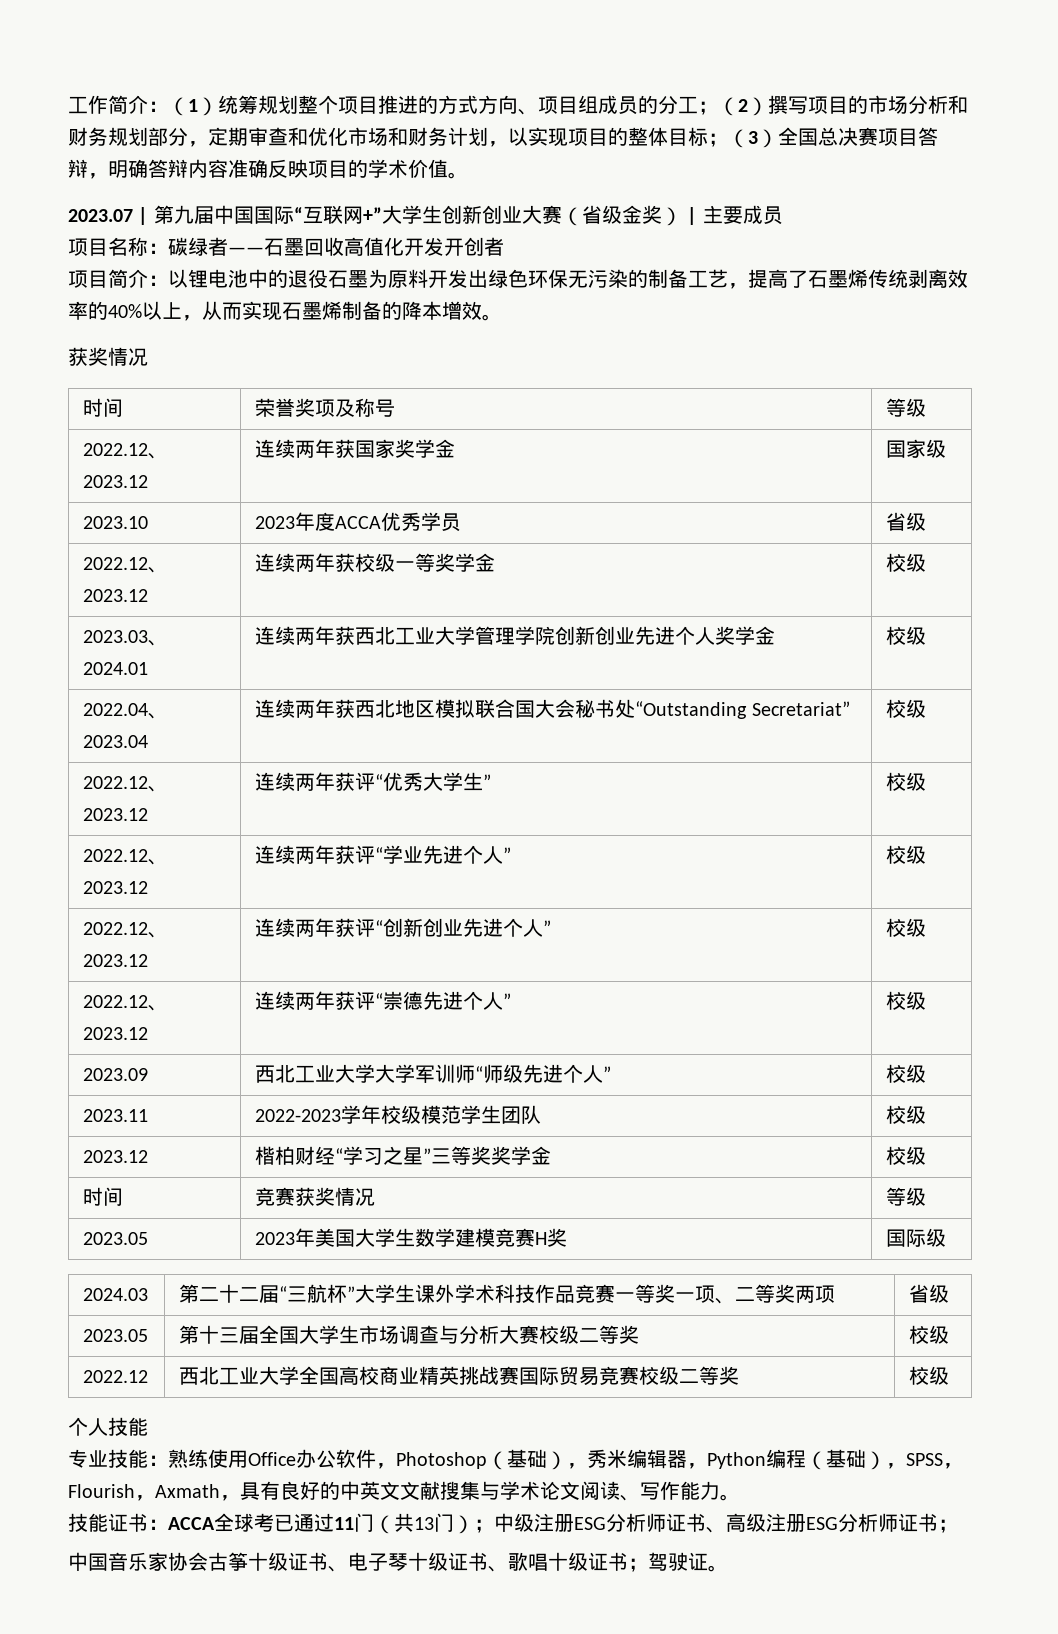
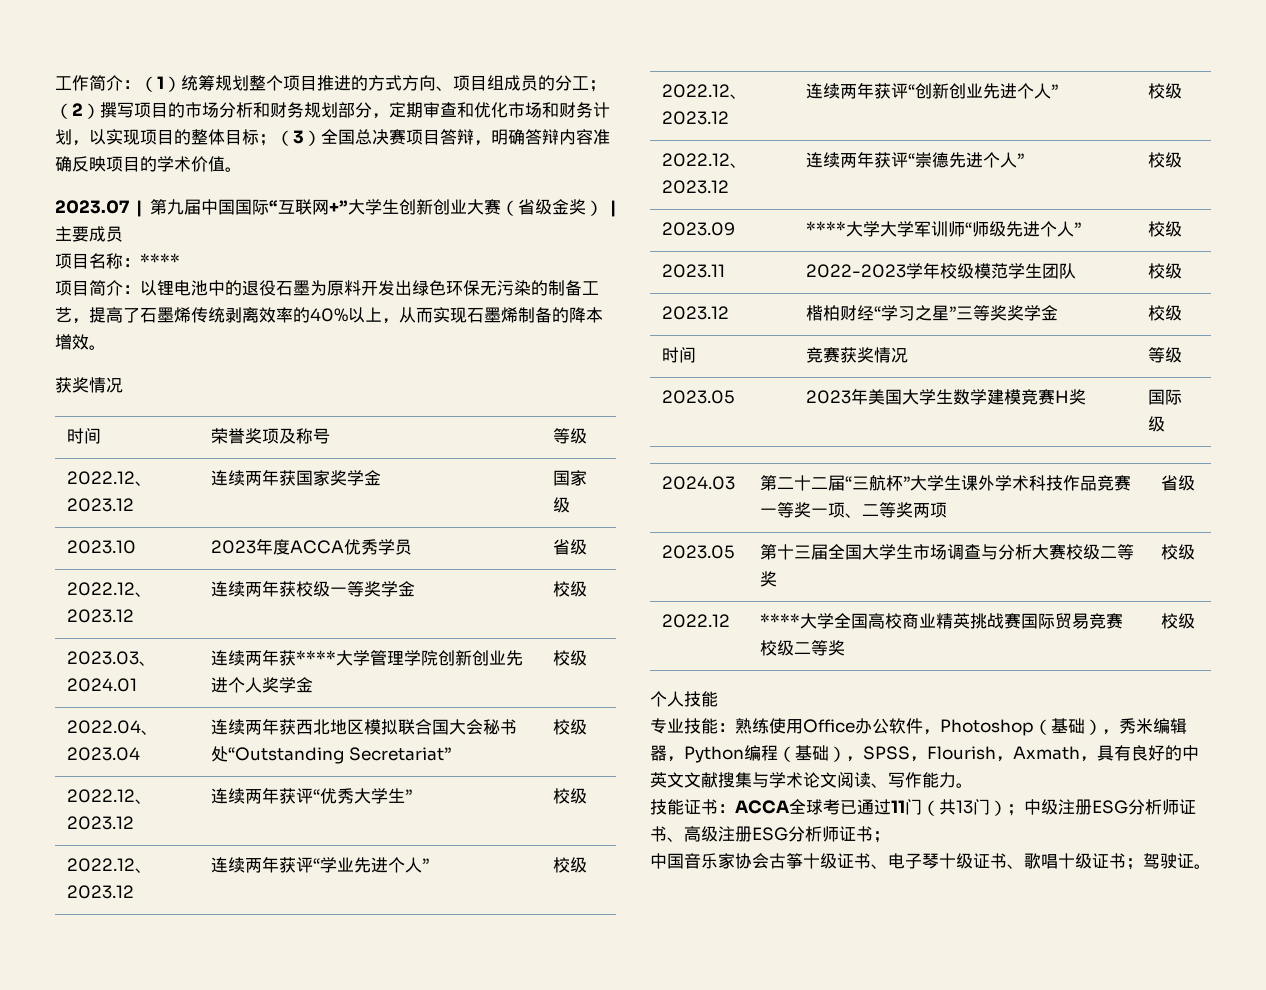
[168,237,504,256] 碳绿者——石墨回收高值化开发开创者 -> [140,253,180,267] ****
[355,626,436,645] 西北工业 -> [296,650,337,664] ****
[255,1064,336,1083] 西北工业 -> [806,221,847,235] ****
[179,1366,260,1385] 西北工业 -> [760,613,801,627] ****

